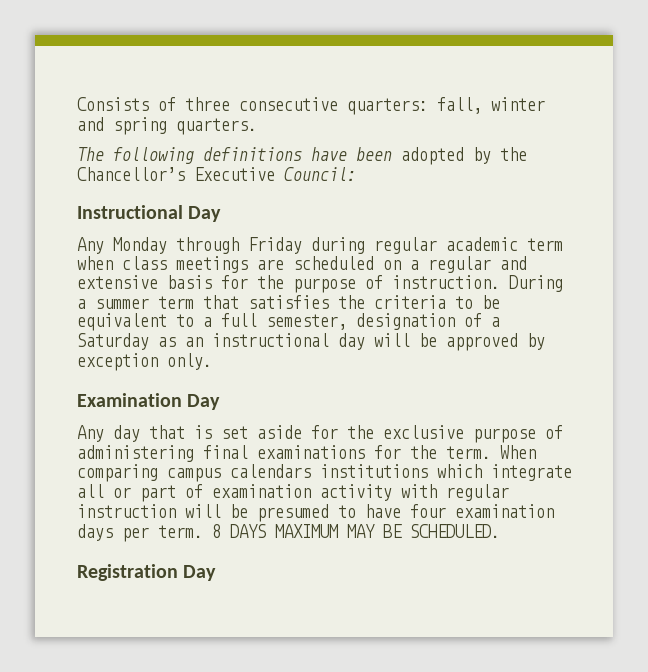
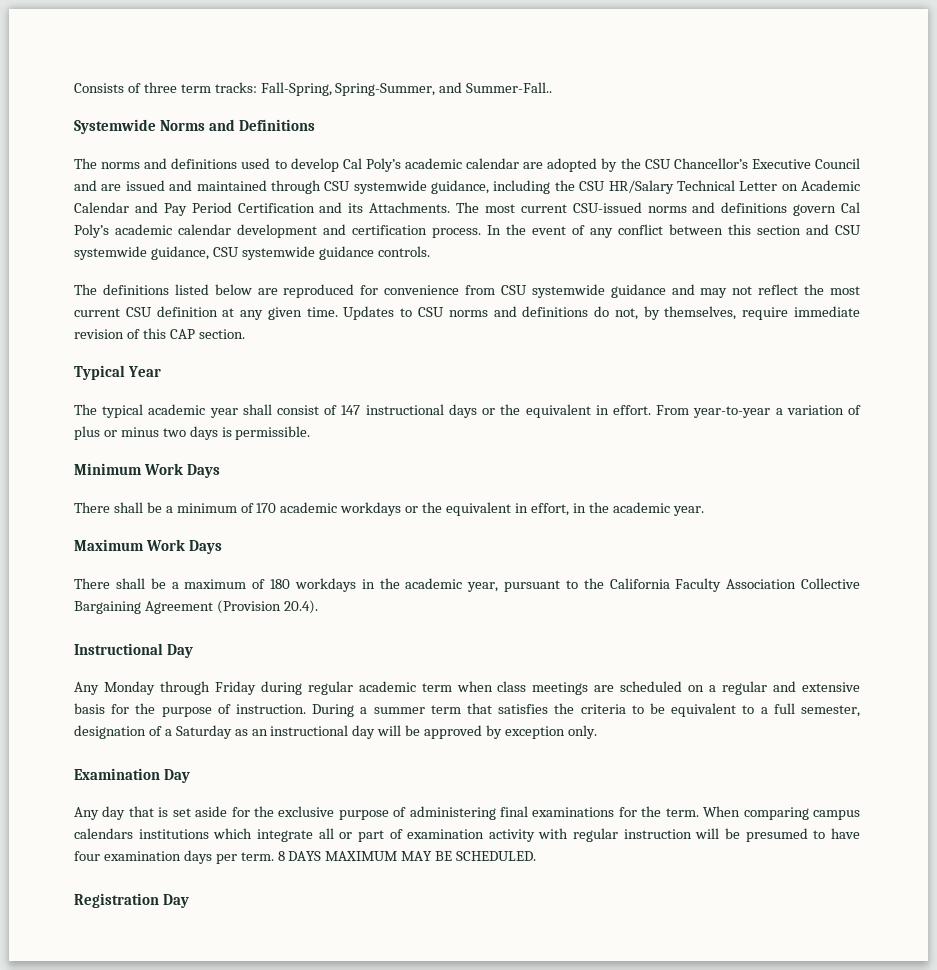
[239,97,545,115] [77,117,257,135] [77,147,392,164] consecutive quarters: fall, winter and spring quarters. // The following definitions have been -> [180,82,553,96] [74,119,315,134] [74,158,544,172] term tracks: Fall-Spring, Spring-Summer, and Summer-Fall.. // Systemwide Norms and Definitions // The norms and definitions used to develop Cal Poly’s academic calendar are
(527, 154) none -> [644,159,671,169] CSU
[284,167,356,181] Council: -> [814,158,860,169] [74,180,860,194] [74,202,860,216] [74,224,861,238] [74,246,430,260] [74,284,860,298] [74,306,861,320] [74,328,245,339] [74,365,161,380] [74,404,862,418] [74,426,311,440] [74,463,220,478] [74,502,704,516] [74,539,222,554] [74,578,860,592] [74,600,318,614] Council and are issued and maintained through CSU systemwide guidance, including the CSU HR/Salary Technical Letter on Academic Calendar and Pay Period Certification and its Attachments. The most current CSU-issued norms and definitions govern Cal Poly’s academic calendar development and certification process. In the event of any conflict between this section and CSU systemwide guidance, CSU systemwide guidance controls. // The definitions listed below are reproduced for convenience from CSU systemwide guidance and may not reflect the most current CSU definition at any given time. Updates to CSU norms and definitions do not, by themselves, require immediate revision of this CAP section. // Typical Year // The typical academic year shall consist of 147 instructional days or the equivalent in effort. From year-to-year a variation of plus or minus two days is permissible. // Minimum Work Days // There shall be a minimum of 170 academic workdays or the equivalent in effort, in the academic year. // Maximum Work Days // There shall be a maximum of 180 workdays in the academic year, pursuant to the California Faculty Association Collective Bargaining Agreement (Provision 20.4).

